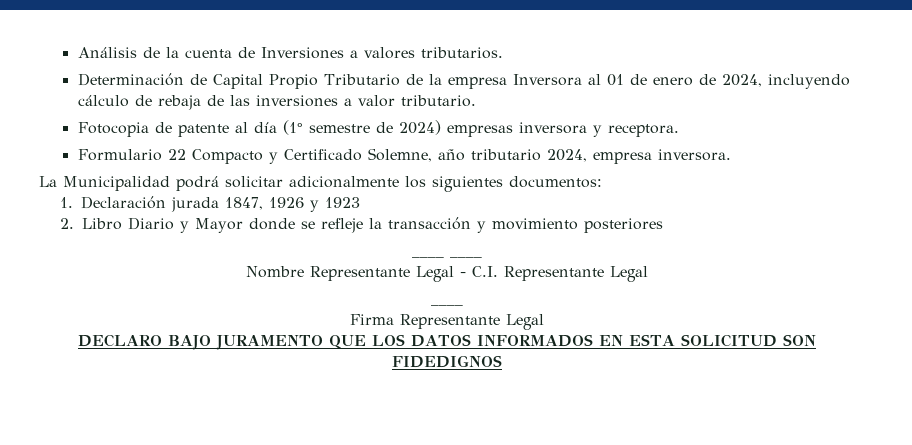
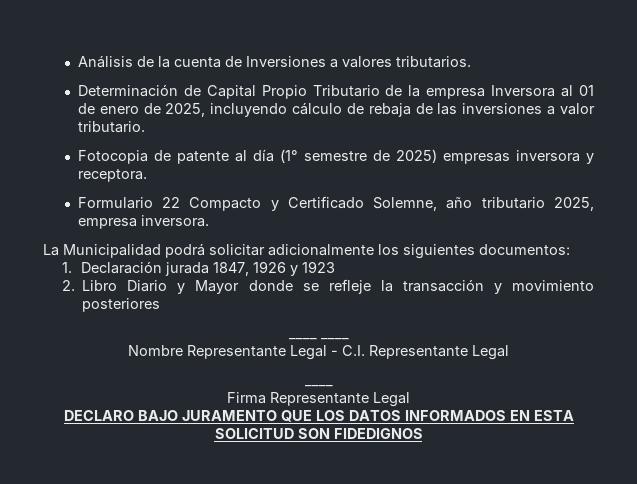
[721,74,762,87] 2024, -> [165,103,206,117] 2025,
[398,120,441,135] 2024) -> [395,149,437,163] 2025)
[546,149,587,162] 2024, -> [554,197,594,211] 2025,

